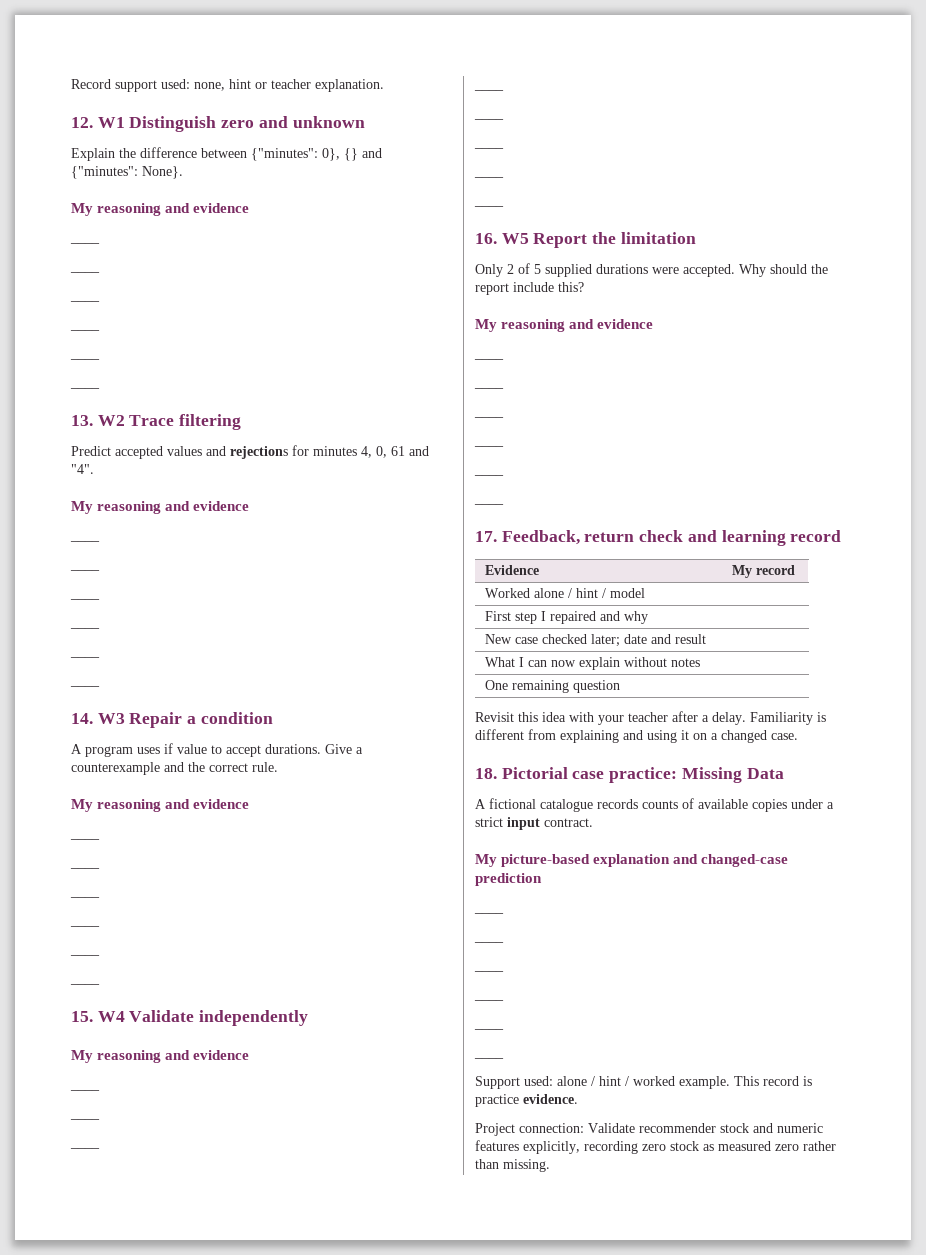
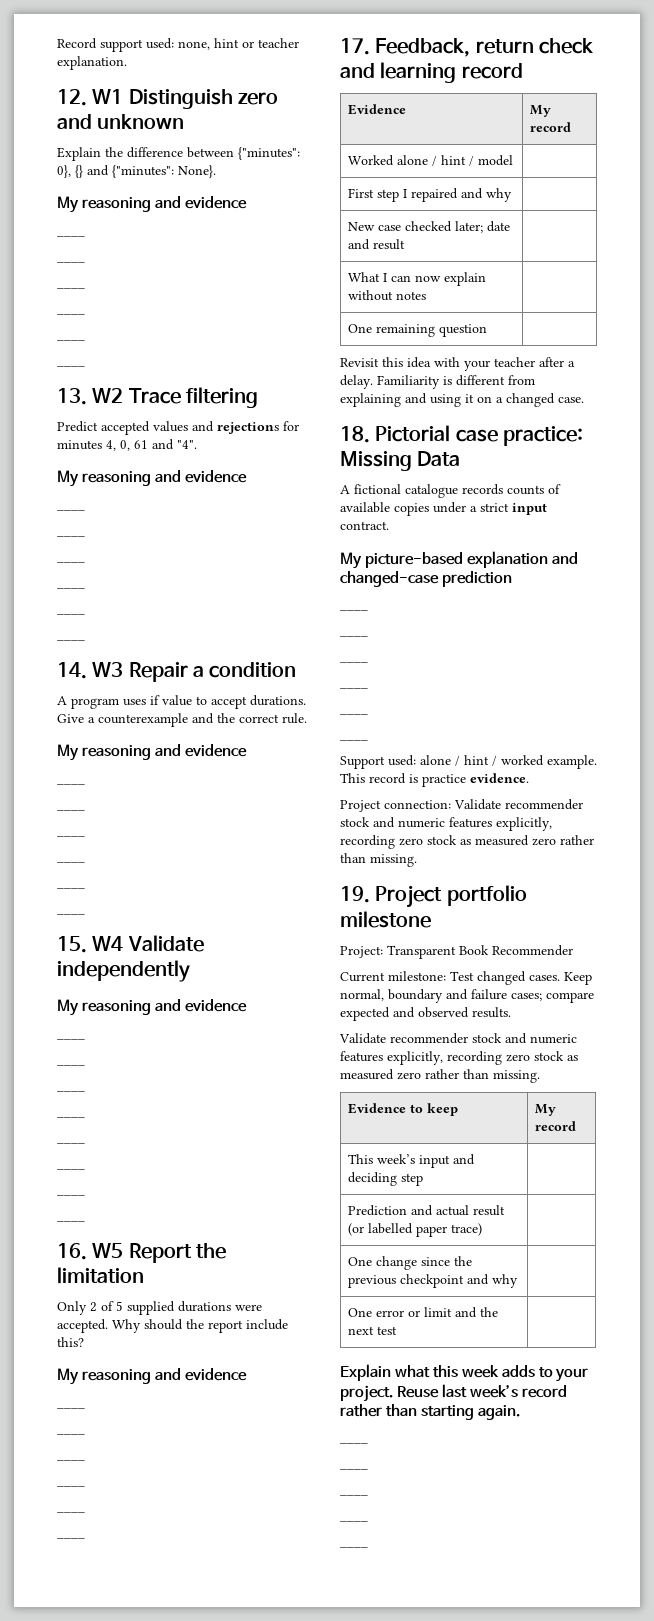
(550, 1165) none -> [340,885,527,908] [340,911,431,928] [340,945,573,959] [340,971,592,985] [340,989,594,1003] [340,1007,511,1021] [339,1033,577,1044] [340,1051,578,1065] [340,1069,540,1083] [347,1103,458,1116] [534,1104,556,1116] [534,1121,576,1131] [347,1154,475,1168] [347,1172,423,1186] [347,1205,505,1216] [347,1223,482,1237] [347,1256,472,1270] [347,1274,518,1288] [347,1307,498,1318] [347,1326,397,1335] [340,1364,589,1382] [340,1384,567,1402] [340,1404,520,1420] [340,1442,368,1444] [340,1468,368,1470] [340,1494,368,1496] [340,1520,368,1522] [340,1546,368,1548] // 19. Project portfolio milestone // Project: Transparent Book Recommender // Current milestone: Test changed cases. Keep normal, boundary and failure cases; compare expected and observed results. // Validate recommender stock and numeric features explicitly, recording zero stock as measured zero rather than missing. // Evidence to keep | My record // This week’s input and deciding step | // Prediction and actual result (or labelled paper trace) | // One change since the previous checkpoint and why | // One error or limit and the next test | // Explain what this week adds to your project. Reuse last week’s record rather than starting again. // ____ // ____ // ____ // ____ // ____

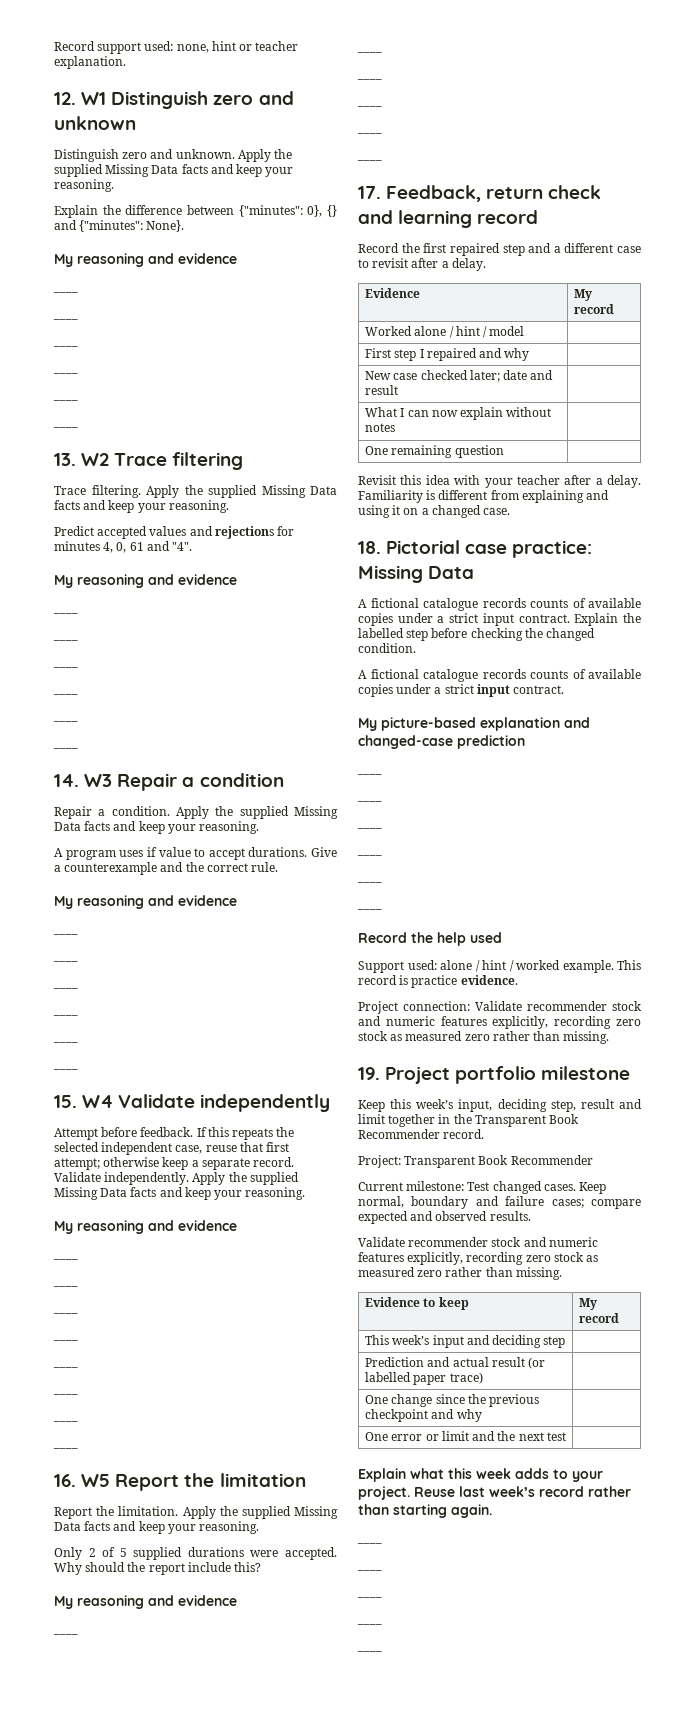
(185, 121) none -> [54,149,293,162] [54,164,294,177] [54,179,114,192] // Distinguish zero and unknown. Apply the supplied Missing Data facts and keep your reasoning.
(258, 397) none -> [54,485,337,498] [54,500,229,513] // Trace filtering. Apply the supplied Missing Data facts and keep your reasoning.
(297, 670) none -> [54,806,338,819] [54,821,260,834] // Repair a condition. Apply the supplied Missing Data facts and keep your reasoning.
(190, 971) none -> [54,1127,295,1140] [54,1142,290,1155] [54,1157,295,1170] [54,1172,299,1185] [54,1187,306,1200] // Attempt before feedback. If this repeats the selected independent case, reuse that first attempt; otherwise keep a separate record. Validate independently. Apply the supplied Missing Data facts and keep your reasoning.
(144, 1275) none -> [54,1506,338,1519] [54,1521,260,1534] // Report the limitation. Apply the supplied Missing Data facts and keep your reasoning.
(523, 71) none -> [358,243,641,256] [358,258,486,271] // Record the first repaired step and a different case to revisit after a delay.
(461, 458) none -> [358,598,641,611] [358,613,641,626] [358,628,596,641] [358,643,416,653] // A fictional catalogue records counts of available copies under a strict input contract. Explain the labelled step before checking the changed condition.
(368, 740) none -> [358,932,502,946] // Record the help used
(431, 919) none -> [358,1099,642,1112] [358,1114,580,1127] [358,1129,485,1139] // Keep this week’s input, deciding step, result and limit together in the Transparent Book Recommender record.

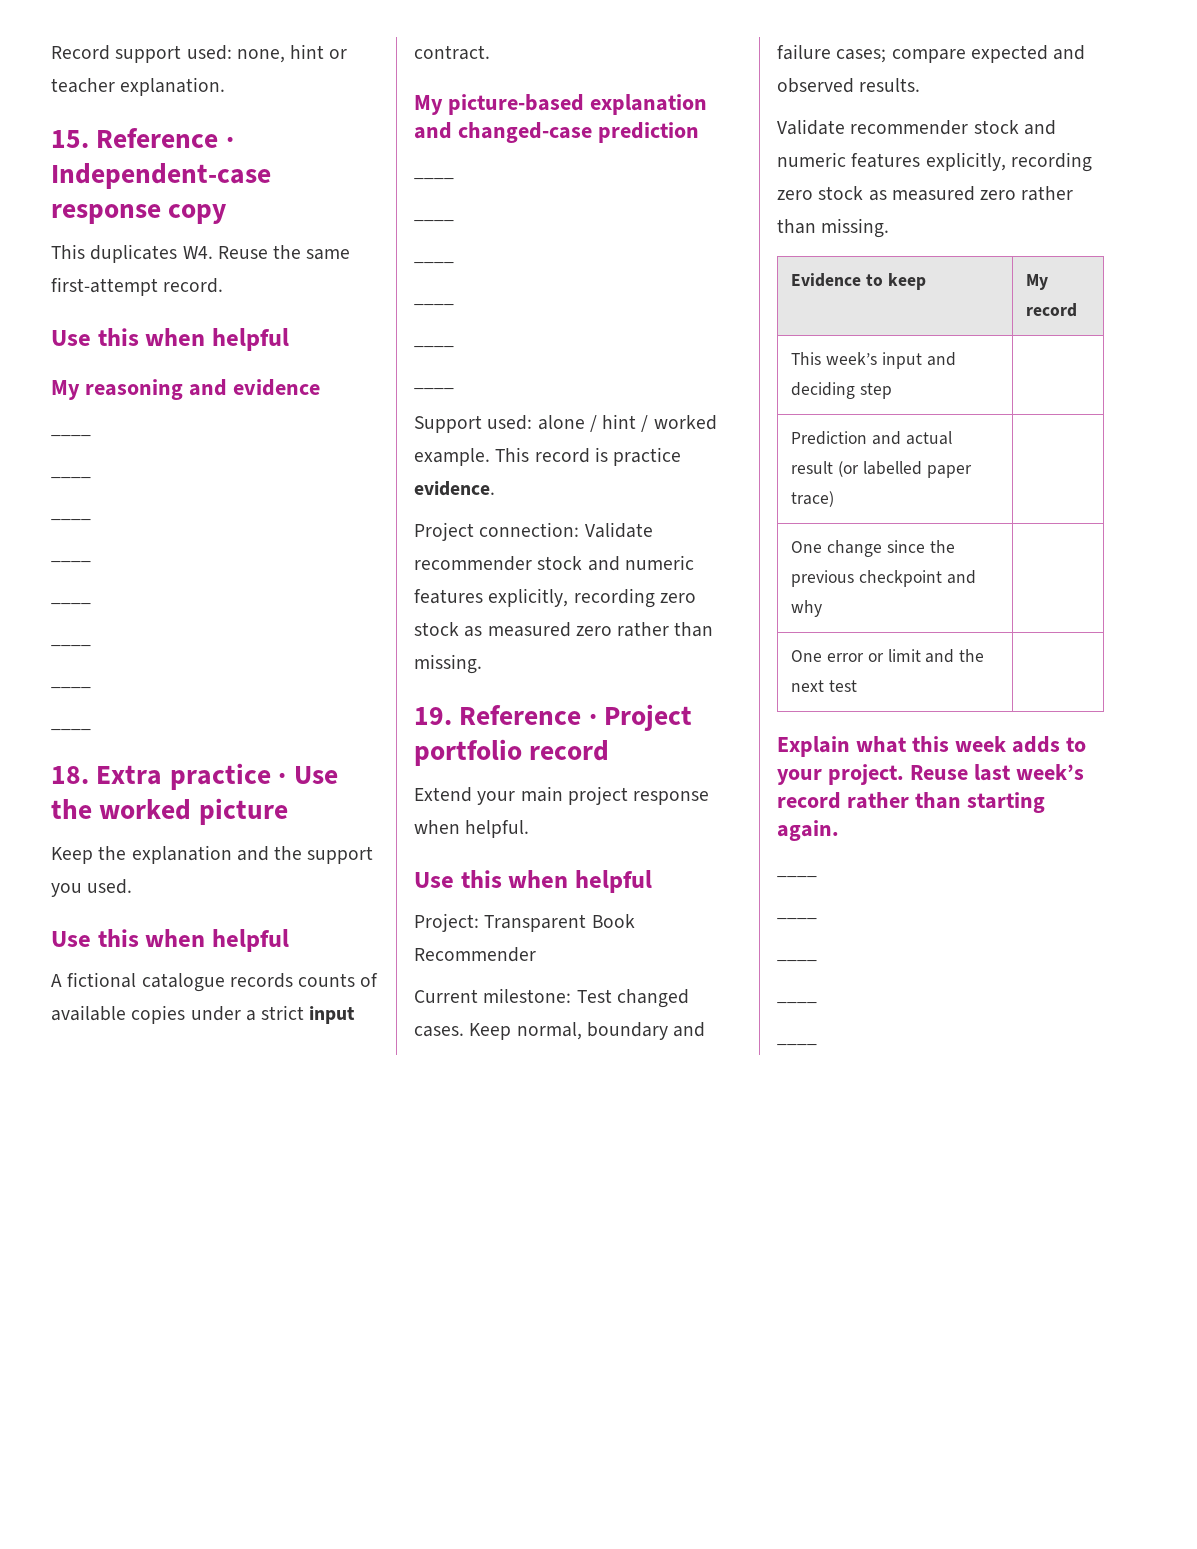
[54,91,294,109] [54,116,136,130] [54,149,293,162] [54,164,294,177] [54,179,114,192] [54,205,337,218] [54,220,185,232] [54,253,237,267] [53,291,78,293] [53,318,78,320] [53,345,78,347] [53,372,78,374] [53,399,78,401] [53,426,78,428] [54,452,244,470] [54,485,337,498] [54,500,229,513] [54,526,295,539] [54,541,193,553] [54,574,237,588] [53,612,78,614] [53,639,78,641] [53,666,78,668] [53,693,78,695] [53,720,78,722] [53,747,78,749] [54,773,284,791] [54,806,338,819] [54,821,260,834] [54,847,337,860] [54,862,279,875] [54,895,237,909] [53,933,78,935] [53,960,78,962] [53,987,78,989] [53,1014,78,1016] [53,1041,78,1043] [53,1068,78,1070] [54,1094,331,1112] [54,1127,295,1140] [54,1142,290,1155] [54,1157,295,1170] [54,1172,299,1185] [54,1187,306,1200] 12. W1 Distinguish zero and unknown // Distinguish zero and unknown. Apply the supplied Missing Data facts and keep your reasoning. // Explain the difference between {"minutes": 0}, {} and {"minutes": None}. // My reasoning and evidence // ____ // ____ // ____ // ____ // ____ // ____ // 13. W2 Trace filtering // Trace filtering. Apply the supplied Missing Data facts and keep your reasoning. // Predict accepted values and rejections for minutes 4, 0, 61 and "4". // My reasoning and evidence // ____ // ____ // ____ // ____ // ____ // ____ // 14. W3 Repair a condition // Repair a condition. Apply the supplied Missing Data facts and keep your reasoning. // A program uses if value to accept durations. Give a counterexample and the correct rule. // My reasoning and evidence // ____ // ____ // ____ // ____ // ____ // ____ // 15. W4 Validate independently // Attempt before feedback. If this repeats the selected independent case, reuse that first attempt; otherwise keep a separate record. Validate independently. Apply the supplied Missing Data facts and keep your reasoning. -> [51,128,234,148] [51,163,271,189] [51,204,227,224] [51,244,351,263] [51,277,224,296] [51,328,289,351] 15. Reference · Independent-case response copy // This duplicates W4. Reuse the same first-attempt record. // Use this when helpful
[54,1473,306,1491] [54,1506,338,1519] [54,1521,260,1534] [54,1547,337,1560] [54,1562,262,1575] [54,1595,237,1609] [53,1633,78,1635] [357,51,382,53] [357,78,382,80] [357,105,382,107] [357,132,382,134] [357,159,382,161] [358,185,602,202] [358,210,539,228] [358,243,641,256] [358,258,486,271] [365,288,421,298] [574,289,593,301] [574,304,615,314] [365,326,525,338] [365,348,530,361] [365,370,554,382] [365,385,399,395] [365,407,552,420] [365,423,396,432] [365,445,504,458] [358,475,641,488] [358,490,610,503] [358,505,511,518] [358,540,593,558] [358,565,475,583] [358,598,641,611] [358,613,641,626] [358,628,596,641] [358,643,416,653] 16. W5 Report the limitation // Report the limitation. Apply the supplied Missing Data facts and keep your reasoning. // Only 2 of 5 supplied durations were accepted. Why should the report include this? // My reasoning and evidence // ____ // ____ // ____ // ____ // ____ // ____ // 17. Feedback, return check and learning record // Record the first repaired step and a different case to revisit after a delay. // Evidence | My record // Worked alone / hint / model | // First step I repaired and why | // New case checked later; date and result | // What I can now explain without notes | // One remaining question | // Revisit this idea with your teacher after a delay. Familiarity is different from explaining and using it on a changed case. // 18. Pictorial case practice: Missing Data // A fictional catalogue records counts of available copies under a strict input contract. Explain the labelled step before checking the changed condition. -> [51,763,338,790] [51,798,288,825] [51,845,374,864] [51,879,133,897] [51,929,289,952] 18. Extra practice · Use the worked picture // Keep the explanation and the support you used. // Use this when helpful
[358,932,502,946] // Record the help used -> (454, 388) none
[385,1066,631,1084] [358,1099,642,1112] [358,1114,580,1127] [358,1129,485,1139] Project portfolio milestone // Keep this week’s input, deciding step, result and limit together in the Transparent Book Recommender record. -> [459,704,693,731] [414,739,610,766] [414,786,710,805] [414,820,530,838] [414,870,652,893] Reference · Project portfolio record // Extend your main project response when helpful. // Use this when helpful

